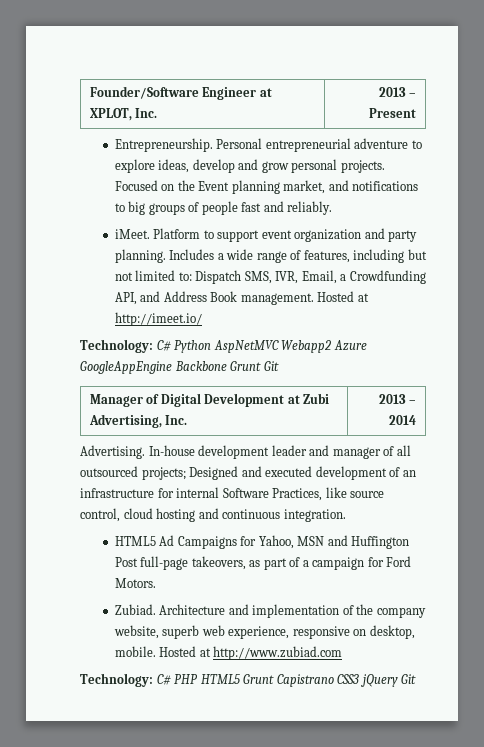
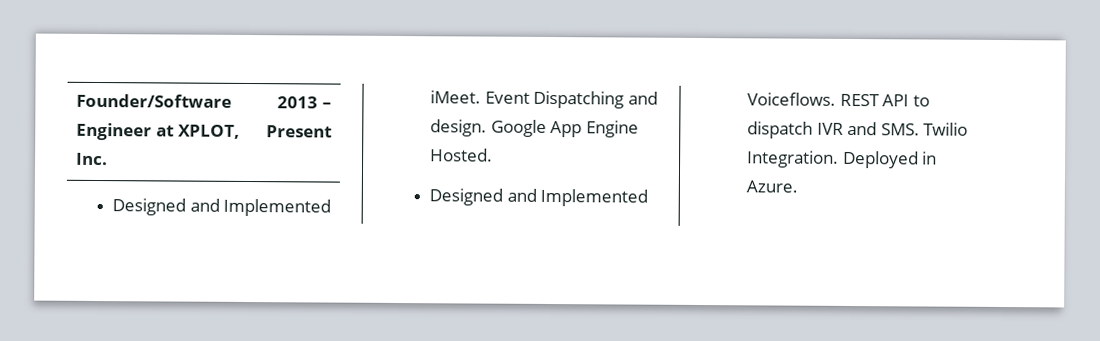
[114,138,422,152] [114,159,385,173] [114,180,419,194] [114,201,333,215] [114,228,418,242] [114,249,427,263] [114,270,426,284] [114,291,369,305] [114,312,202,326] [80,339,367,353] [80,361,279,374] [89,393,330,407] [88,414,188,428] [378,394,417,404] [389,415,417,425] [80,445,411,459] [80,466,416,480] [80,487,385,501] [80,508,346,522] [114,535,410,549] [114,556,412,570] [114,578,156,588] [114,604,426,618] [113,625,415,639] [114,646,343,660] [80,673,417,687] Entrepreneurship. Personal entrepreneurial adventure to explore ideas, develop and grow personal projects. Focused on the Event planning market, and notifications to big groups of people fast and reliably. // iMeet. Platform to support event organization and party planning. Includes a wide range of features, including but not limited to: Dispatch SMS, IVR, Email, a Crowdfunding API, and Address Book management. Hosted at http://imeet.io/ // Technology: C# Python AspNetMVC Webapp2 Azure GoogleAppEngine Backbone Grunt Git // Manager of Digital Development at Zubi Advertising, Inc. | 2013 – 2014 // Advertising. In-house development leader and manager of all outsourced projects; Designed and executed development of an infrastructure for internal Software Practices, like source control, cloud hosting and continuous integration. // HTML5 Ad Campaigns for Yahoo, MSN and Huffington Post full-page takeovers, as part of a campaign for Ford Motors. // Zubiad. Architecture and implementation of the company website, superb web experience, responsive on desktop, mobile. Hosted at http://www.zubiad.com // Technology: C# PHP HTML5 Grunt Capistrano CSS3 jQuery Git -> [111,198,332,217] [429,90,658,109] [429,119,639,138] [429,148,493,162] [428,188,649,207] [746,92,930,107] [746,121,969,139] [746,150,938,169] [745,180,798,193] Designed and Implemented iMeet. Event Dispatching and design. Google App Engine Hosted. // Designed and Implemented Voiceflows. REST API to dispatch IVR and SMS. Twilio Integration. Deployed in Azure.

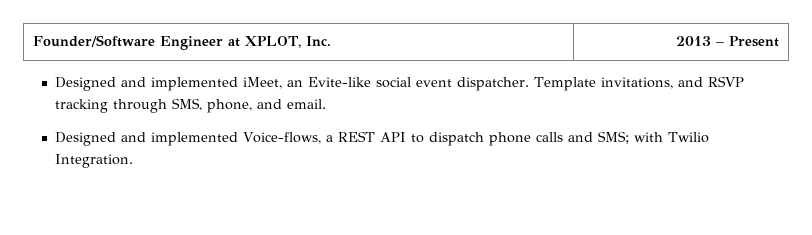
[223,198,332,217] [429,90,658,109] [429,119,639,138] [429,148,493,162] [428,188,649,207] [746,92,836,106] Implemented iMeet. Event Dispatching and design. Google App Engine Hosted. // Designed and Implemented Voiceflows. -> [151,76,745,91] [55,98,327,113] [55,132,334,146] implemented iMeet, an Evite-like social event dispatcher. Template invitations, and RSVP tracking through SMS, phone, and email. // Designed and implemented Voice-flows, a
[816,121,969,136] [746,150,938,169] [745,180,798,193] IVR and SMS. Twilio Integration. Deployed in Azure. -> [489,131,710,146] [55,154,134,168] phone calls and SMS; with Twilio Integration.

